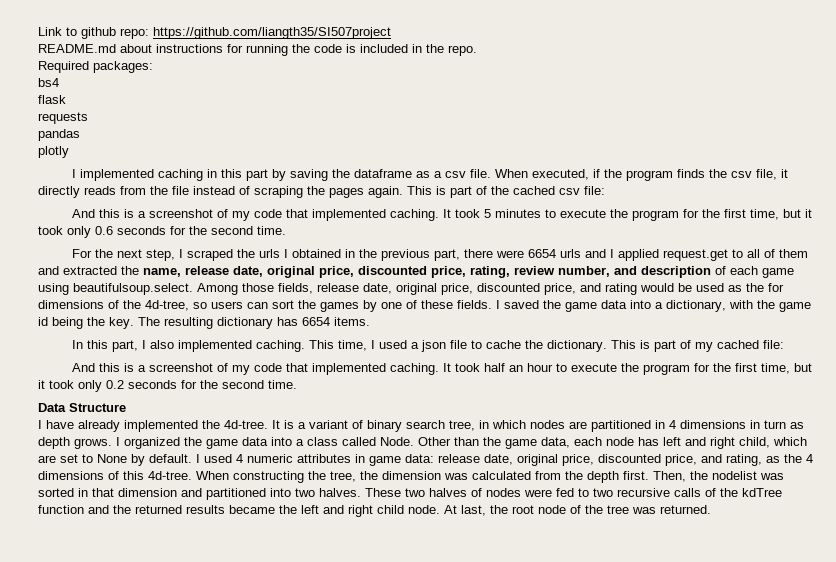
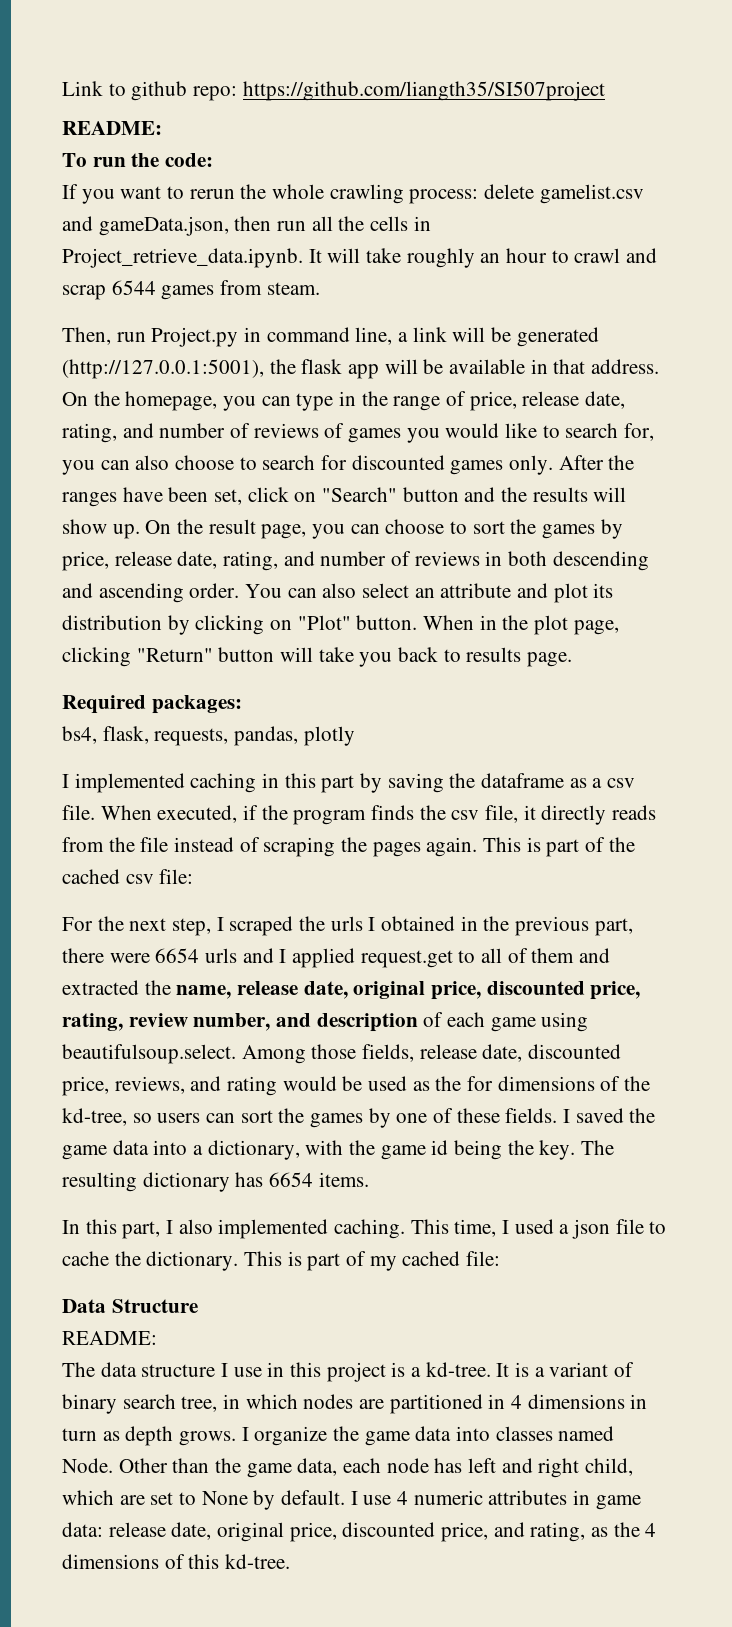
[38,44,477,56] [38,61,153,73] [38,78,59,87] [38,95,66,104] [38,112,88,124] [38,129,80,141] README.md about instructions for running the code is included in the repo. // Required packages: // bs4 // flask // requests // pandas // -> [62,121,162,135] [62,153,214,167] [62,184,644,204] [62,216,431,236] [62,248,658,268] [62,280,320,300] [62,327,599,347] [62,359,660,379] [62,391,626,411] [62,423,655,443] [62,455,635,475] [62,487,627,507] [62,519,623,539] [62,551,649,571] [62,583,614,603] [62,615,619,635] [62,647,573,667] [62,695,242,714] [62,726,299,746] README: // To run the code: // If you want to rerun the whole crawling process: delete gamelist.csv and gameData.json, then run all the cells in Project_retrieve_data.ipynb. It will take roughly an hour to crawl and scrap 6544 games from steam. // Then, run Project.py in command line, a link will be generated (http://127.0.0.1:5001), the flask app will be available in that address. On the homepage, you can type in the range of price, release date, rating, and number of reviews of games you would like to search for, you can also choose to search for discounted games only. After the ranges have been set, click on "Search" button and the results will show up. On the result page, you can choose to sort the games by price, release date, rating, and number of reviews in both descending and ascending order. You can also select an attribute and plot its distribution by clicking on "Plot" button. When in the plot page, clicking "Return" button will take you back to results page. // Required packages: // bs4, flask, requests, pandas,
[71,209,812,221] [38,226,286,238] // And this is a screenshot of my code that implemented caching. It took 5 minutes to execute the program for the first time, but it took only 0.6 seconds for the second time. -> (194, 876) none
[396,283,576,295] original price, discounted price, -> [528,1044,622,1059] [62,1076,185,1096] discounted price, reviews,
[145,300,189,311] 4d-tree, -> [62,1108,127,1126] kd-tree,
[71,363,812,375] [38,380,297,392] [38,403,126,412] [38,420,268,432] And this is a screenshot of my code that implemented caching. It took half an hour to execute the program for the first time, but it took only 0.2 seconds for the second time. // Data Structure // I have already implemented the 4d-tree. -> [62,1299,198,1313] [62,1331,157,1345] [62,1362,491,1382] Data Structure // README: // The data structure I use in this project is a kd-tree.
[124,437,376,449] organized the game data into a class called -> [254,1426,615,1446] organize the game data into classes named
[204,454,232,463] used -> [363,1495,392,1505] use
[148,471,784,483] [38,488,782,500] [38,505,711,517] 4d-tree. When constructing the tree, the dimension was calculated from the depth first. Then, the nodelist was sorted in that dimension and partitioned into two halves. These two halves of nodes were fed to two recursive calls of the kdTree function and the returned results became the left and right child node. At last, the root node of the tree was returned. -> [225,1554,291,1569] kd-tree.

